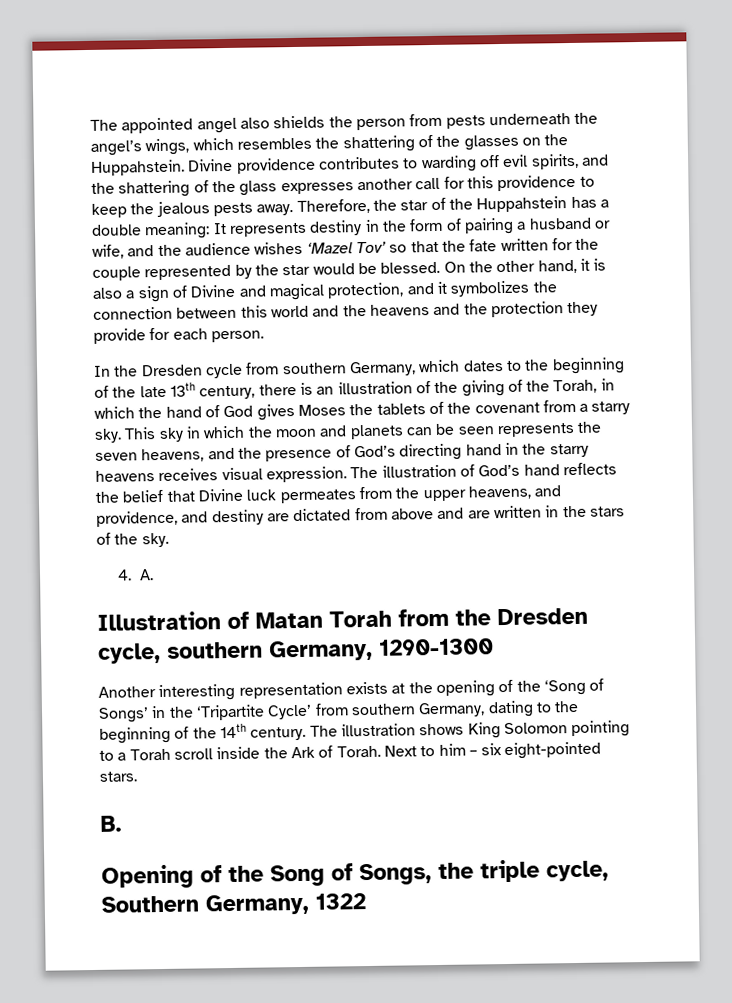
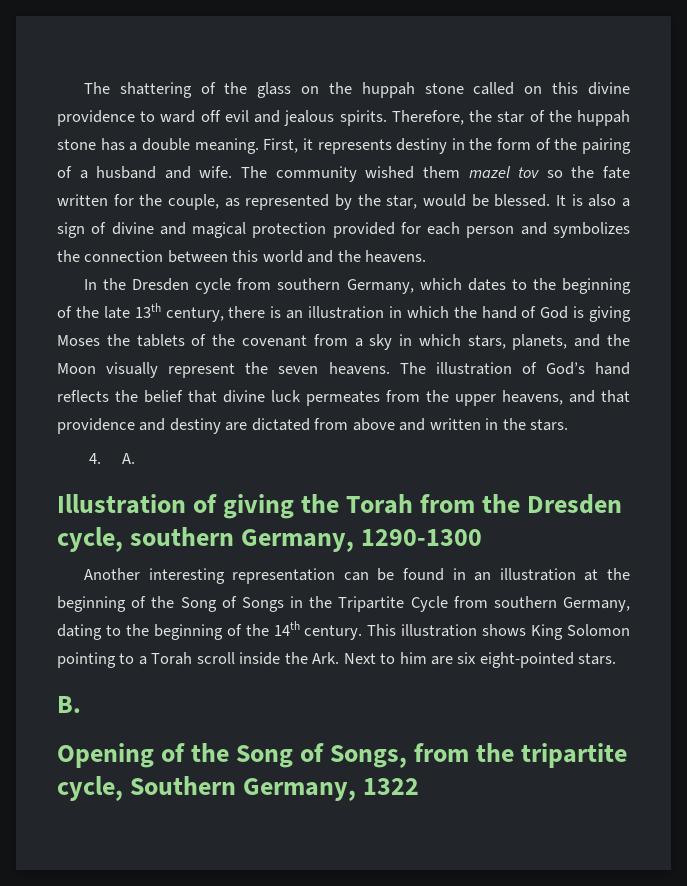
[90,112,599,134] [90,134,569,156] [91,153,609,176] [91,174,595,198] [91,201,294,218] The appointed angel also shields the person from pests underneath the angel’s wings, which resembles the shattering of the glasses on the Huppahstein. Divine providence contributes to warding off evil spirits, and the shattering of the glass expresses another call for this providence to keep the jealous pests away. -> [83,82,630,98] [57,110,387,126] The shattering of the glass on the huppah stone called on this divine providence to ward off evil and jealous spirits.
[476,196,568,213] Huppahstein -> [577,110,630,126] [57,139,96,150] huppah stone
[144,222,227,240] meaning: It -> [194,138,313,154] meaning. First, it
[463,217,611,235] [92,240,439,259] pairing a husband or wife, and the audience wishes ‘Mazel Tov’ so that -> [554,138,632,154] [57,166,563,182] the pairing of a husband and wife. The community wished them mazel tov so
[92,266,141,281] couple -> [168,194,240,210] couple, as
[282,264,311,276] star -> [386,195,418,209] star,
[443,258,590,274] On the other hand, it -> [556,195,567,206] It
[190,284,237,298] Divine -> [111,222,154,235] divine
[327,281,447,299] protection, and it -> [252,222,547,238] protection provided for each person and
[369,301,599,318] [93,327,264,344] heavens and the protection they provide for each person. -> [365,250,427,263] heavens.
[415,379,598,397] of the giving of the Torah, -> (384, 312) none
[256,404,295,421] gives -> [573,306,631,322] is giving
[591,401,631,415] [94,421,603,443] [95,442,589,463] [95,466,347,483] starry sky. This sky in which the moon and planets can be seen represents the seven heavens, and the presence of God’s directing hand in the starry heavens receives visual expression. -> [369,334,630,350] [57,362,390,378] sky in which stars, planets, and the Moon visually represent the seven heavens.
[197,488,243,502] Divine -> [223,390,265,403] divine
[96,510,178,527] providence, -> [601,390,630,403] [57,418,135,434] that providence
[467,510,491,519] are -> (426, 424) none
[589,506,625,517] [96,532,169,548] stars of the sky. -> [530,419,569,431] stars.
[255,611,323,629] Matan -> [223,494,340,519] giving the
[345,681,388,695] exists -> [343,568,576,581] can be found in an illustration
[435,678,605,698] [98,704,313,723] opening of the ‘Song of Songs’ in the ‘Tripartite Cycle’ -> [57,596,448,612] beginning of the Song of Songs in the Tripartite Cycle
[309,725,338,737] The -> [367,624,397,636] This
[290,745,381,759] Ark of Torah. -> [312,652,340,664] Ark.
[468,750,478,756] – -> [431,656,454,665] are
[438,859,540,883] the triple -> [414,743,628,768] from the tripartite

